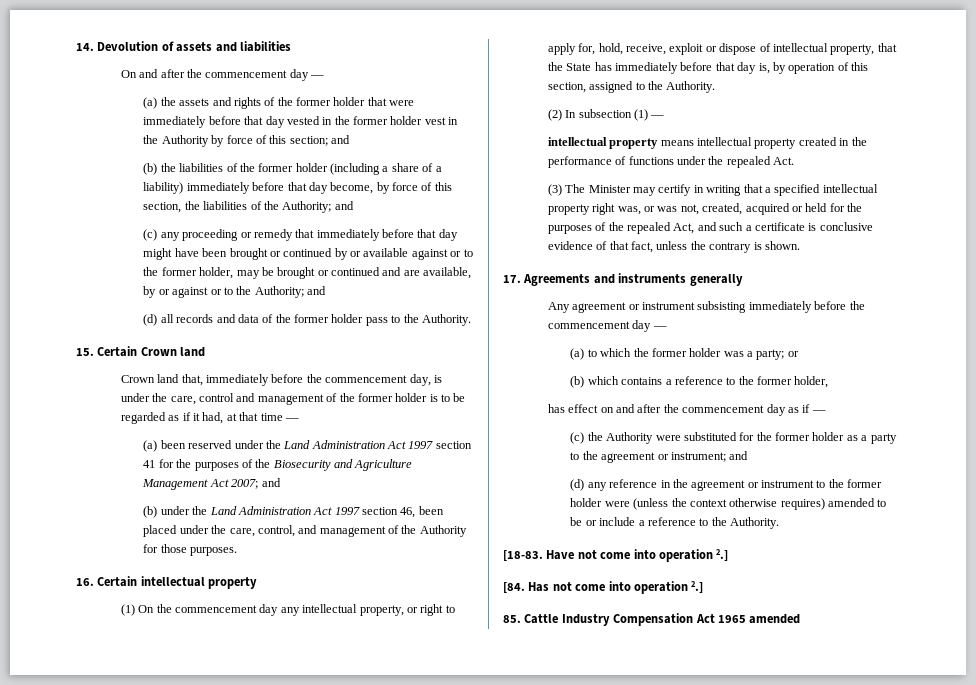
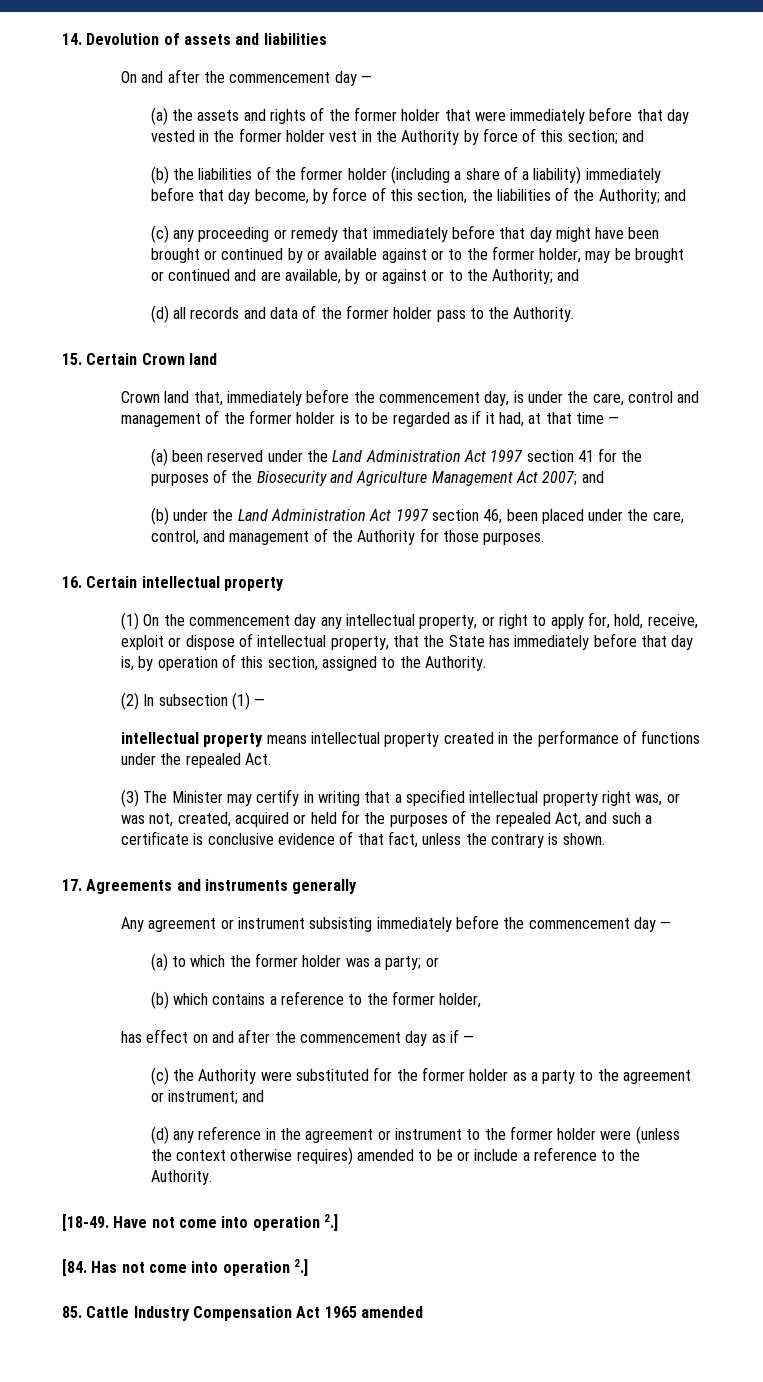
[503,550,543,561] [18-83. -> [62,1214,109,1231] [18-49.

